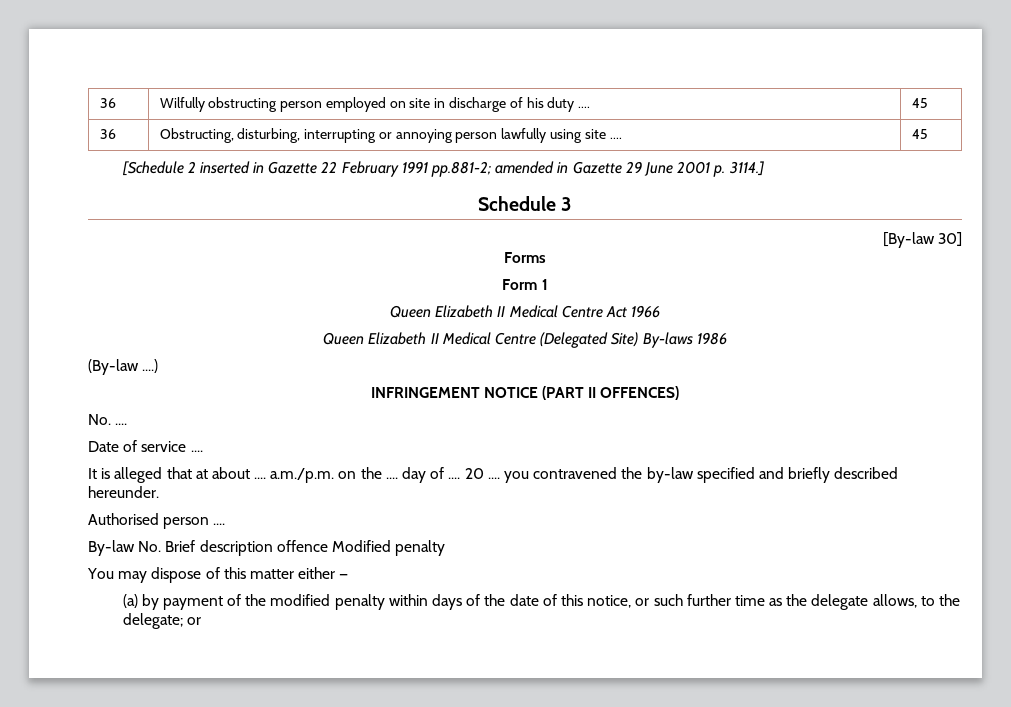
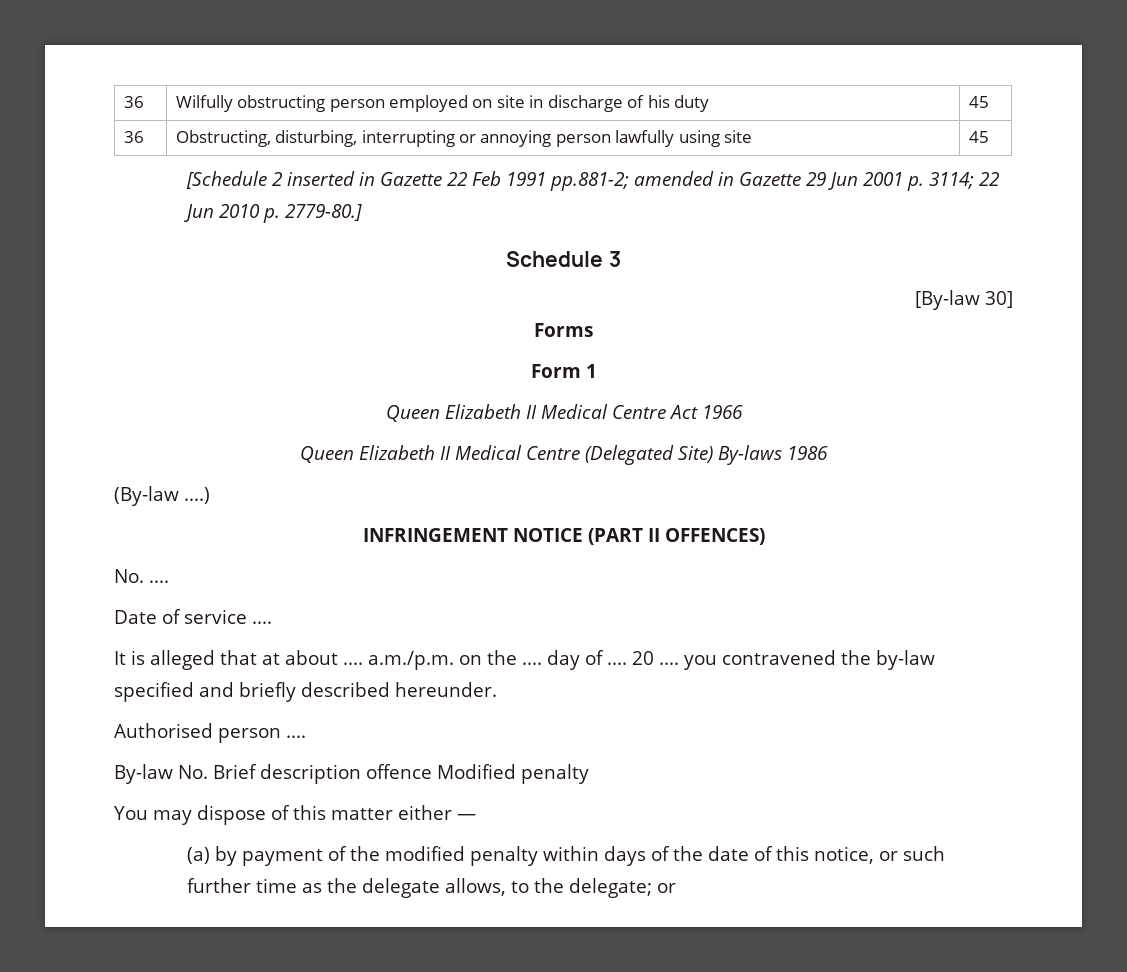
[578,106,591,108] .... -> (710, 103) none
[609,137,622,139] .... -> (753, 136) none
[341,161,399,177] February -> [471,171,501,186] Feb
[643,162,673,176] June -> [827,172,858,190] Jun
[728,161,764,176] 3114.] -> [928,172,1000,189] [183,204,362,223] 3114; 22 Jun 2010 p. 2779-80.]

